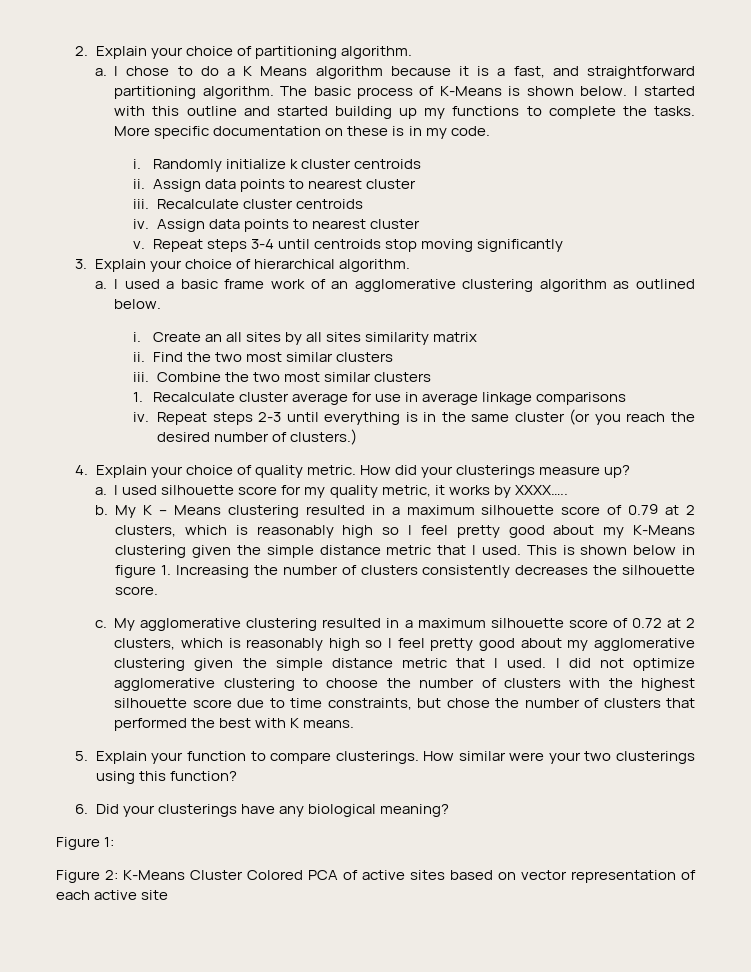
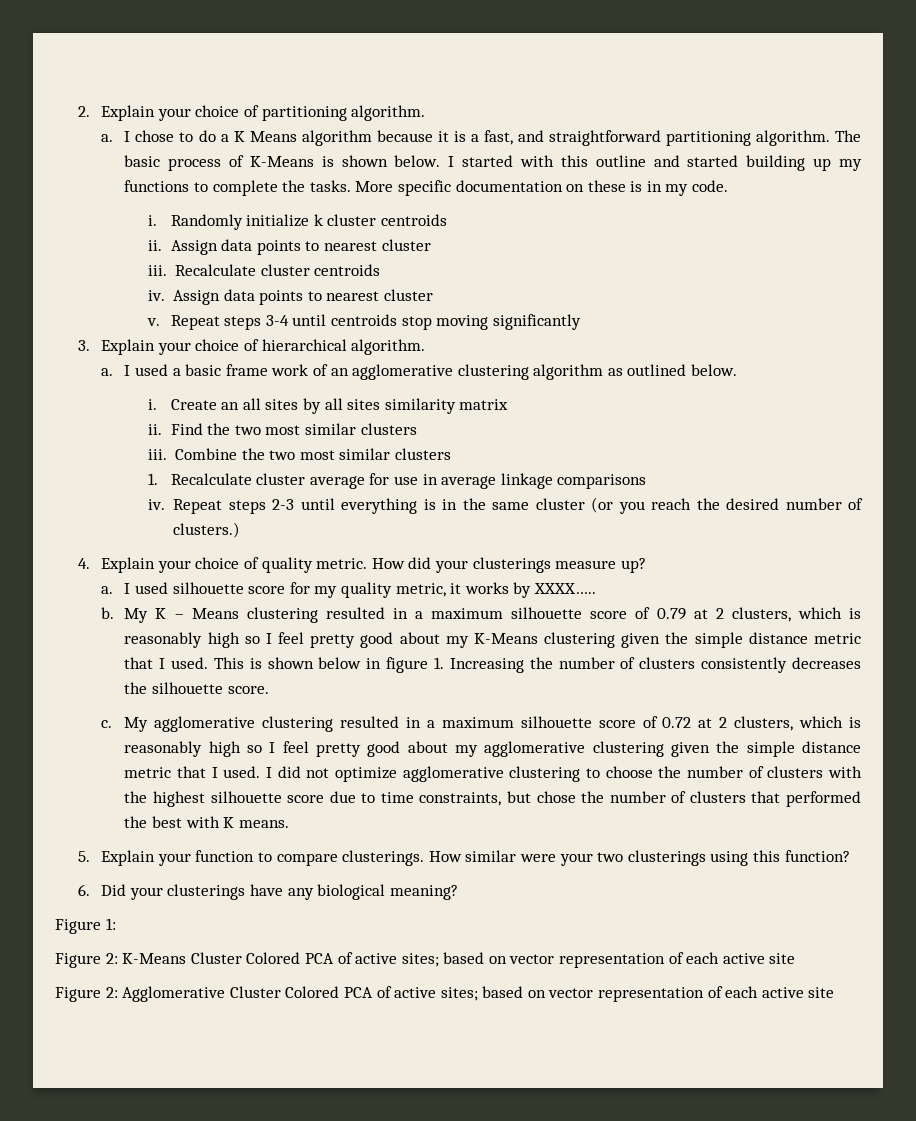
[410,870,696,883] [56,890,169,900] sites based on vector representation of each active site -> [401,952,796,968] [55,986,835,1002] sites; based on vector representation of each active site // Figure 2: Agglomerative Cluster Colored PCA of active sites; based on vector representation of each active site

